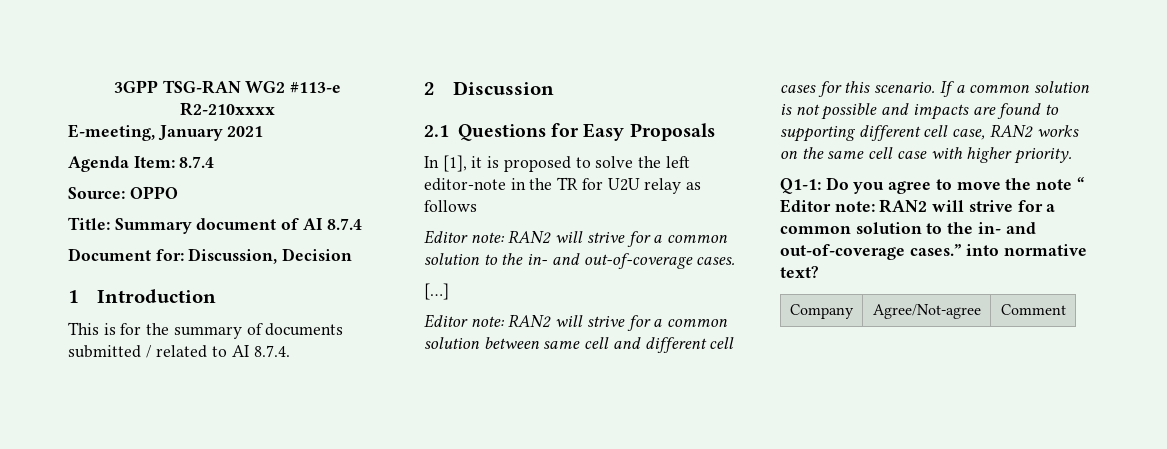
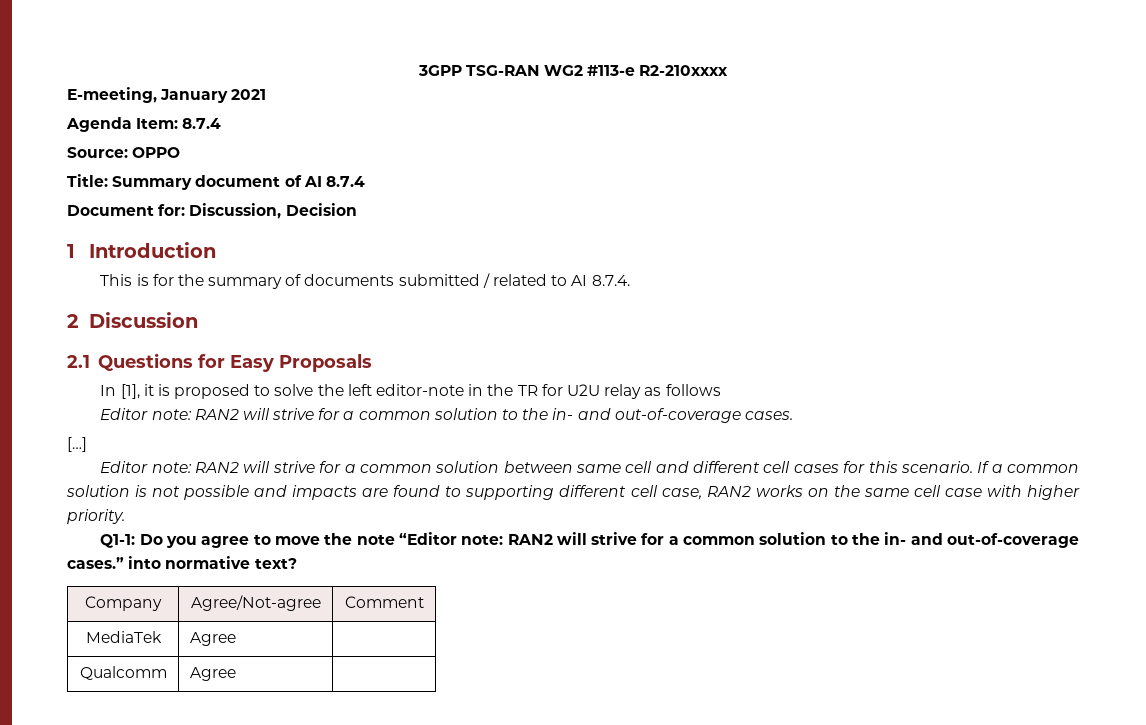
[1076,177,1085,190] [780,199,831,213] “ Editor -> [398,532,457,545] “Editor
(1066, 309) none -> [85,631,162,643] [189,632,236,646] [79,666,167,680] [189,667,236,681] // MediaTek | Agree | // Qualcomm | Agree |

